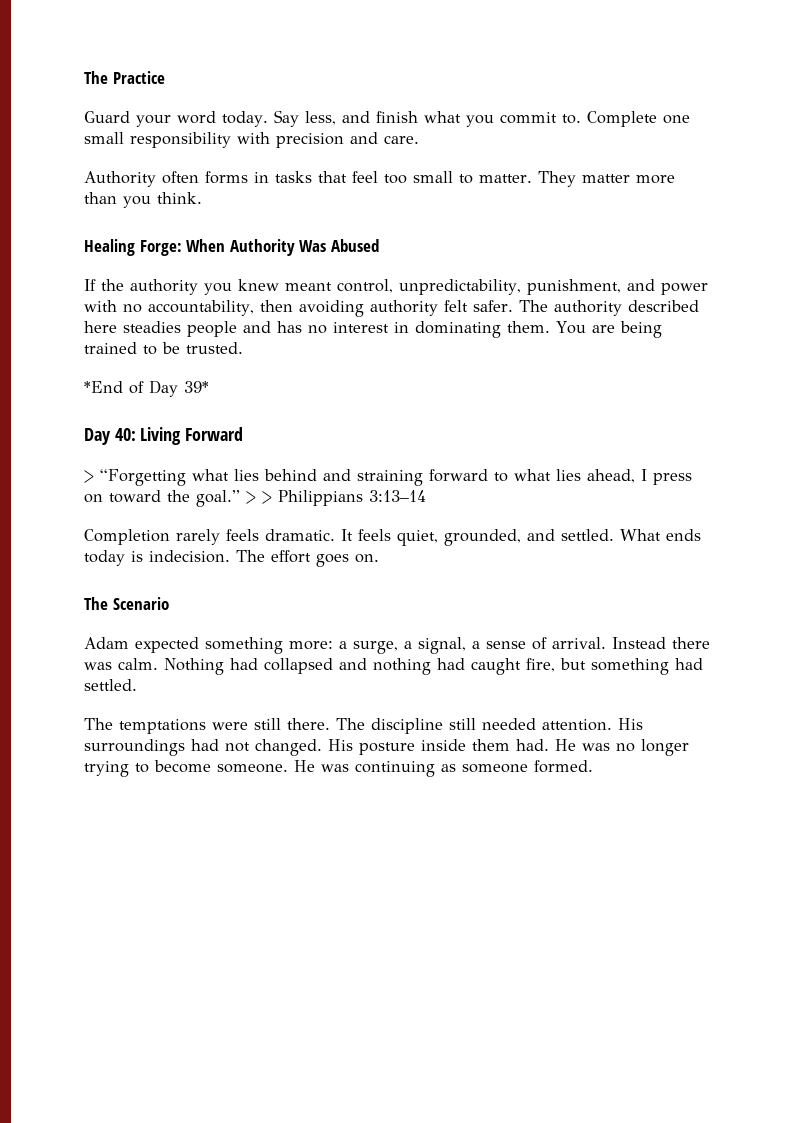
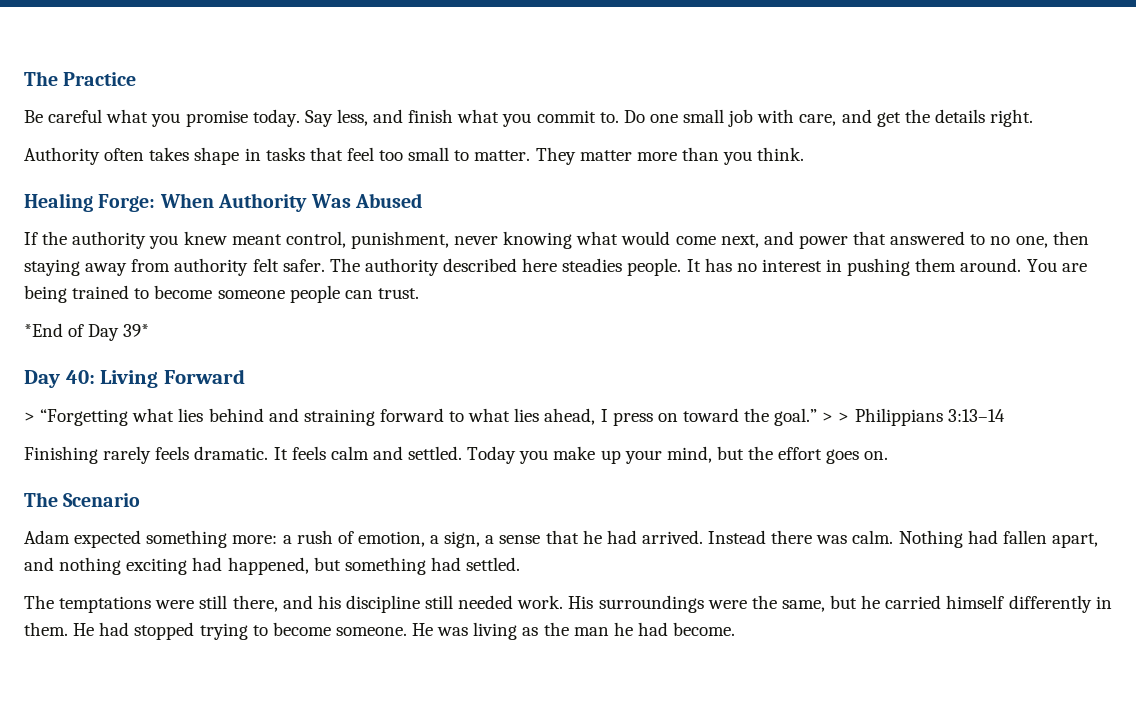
[84,111,216,127] Guard your word -> [24,109,248,127] Be careful what you promise
[586,111,657,127] Complete -> [623,110,645,123] Do
[130,132,419,148] responsibility with precision and care. -> [728,109,1034,127] job with care, and get the details right.
[205,171,248,184] forms -> [149,147,240,165] takes shape
[399,279,708,295] [84,300,364,317] unpredictability, punishment, and power with no accountability, then avoiding -> [350,231,1089,249] [24,259,171,276] punishment, never knowing what would come next, and power that answered to no one, then staying away from
[187,321,271,337] people and -> [627,258,701,276] people. It
[415,321,550,338] dominating them. -> [847,258,1022,276] pushing them around.
[162,342,243,354] be trusted. -> [154,285,419,303] become someone people can trust.
[84,529,170,545] Completion -> [24,446,98,464] Finishing
[397,529,701,546] [84,550,265,566] quiet, grounded, and settled. What ends today is indecision. The -> [330,446,774,464] calm and settled. Today you make up your mind, but the
[353,637,606,654] surge, a signal, a sense of arrival. -> [296,530,703,548] rush of emotion, a sign, a sense that he had arrived.
[264,658,555,675] collapsed and nothing had caught fire, -> [1002,530,1098,548] [24,557,309,575] fallen apart, and nothing exciting had happened,
[287,718,365,730] there. The -> [232,595,341,612] there, and his
[542,719,612,731] attention. -> [517,595,564,609] work.
[191,739,689,756] had not changed. His posture inside them had. He was no longer -> [707,595,1112,613] [24,622,195,640] were the same, but he carried himself differently in them. He had stopped
[355,760,593,777] continuing as someone formed. -> [473,622,736,640] living as the man he had become.

